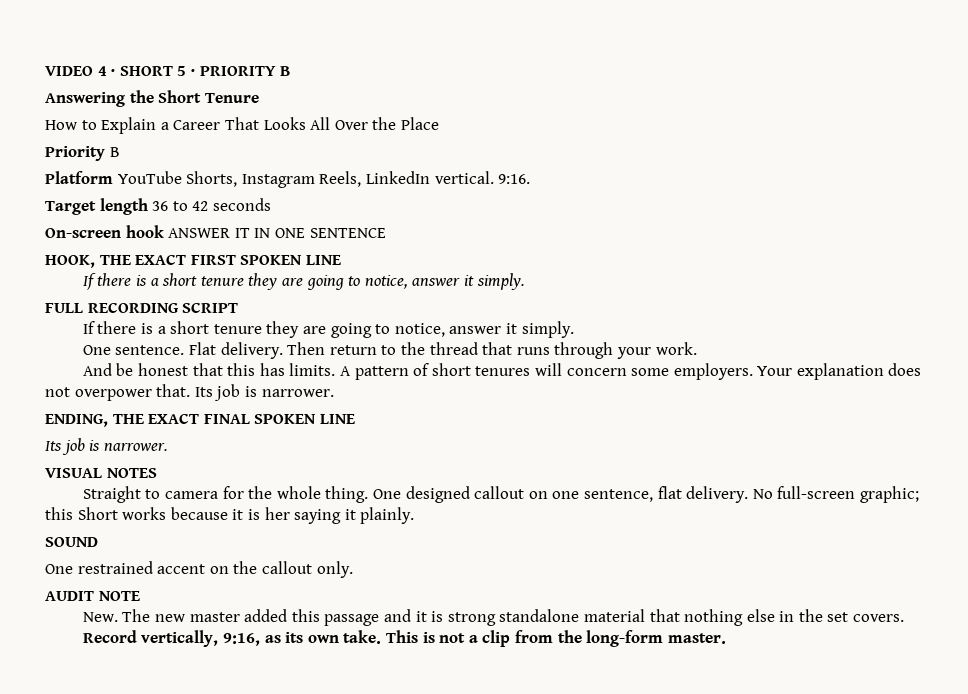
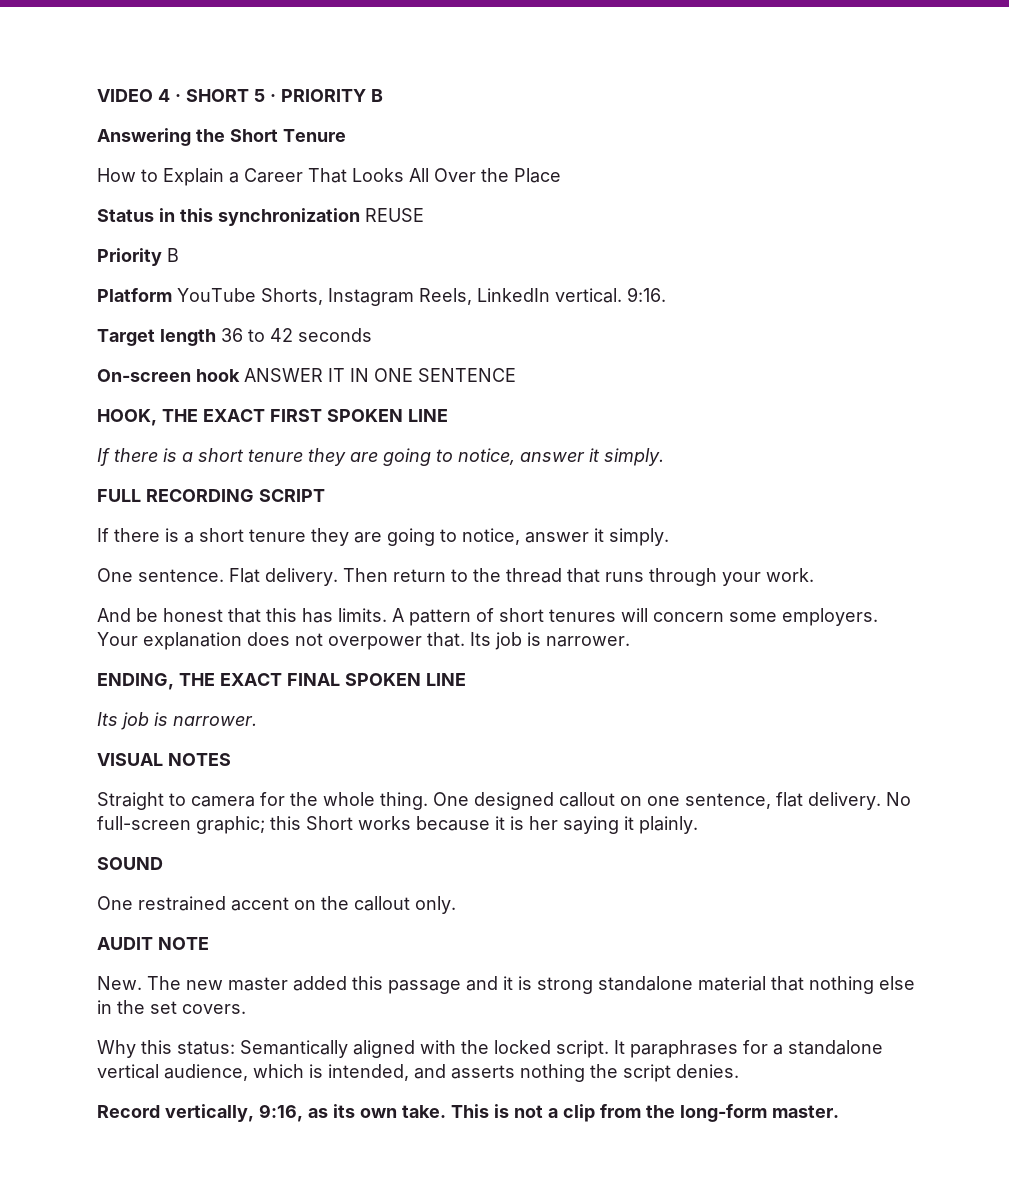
(439, 123) none -> [97,208,424,226] // Status in this synchronization REUSE
(905, 618) none -> [97,1040,883,1058] [97,1064,739,1082] // Why this status: Semantically aligned with the locked script. It paraphrases for a standalone vertical audience, which is intended, and asserts nothing the script denies.

